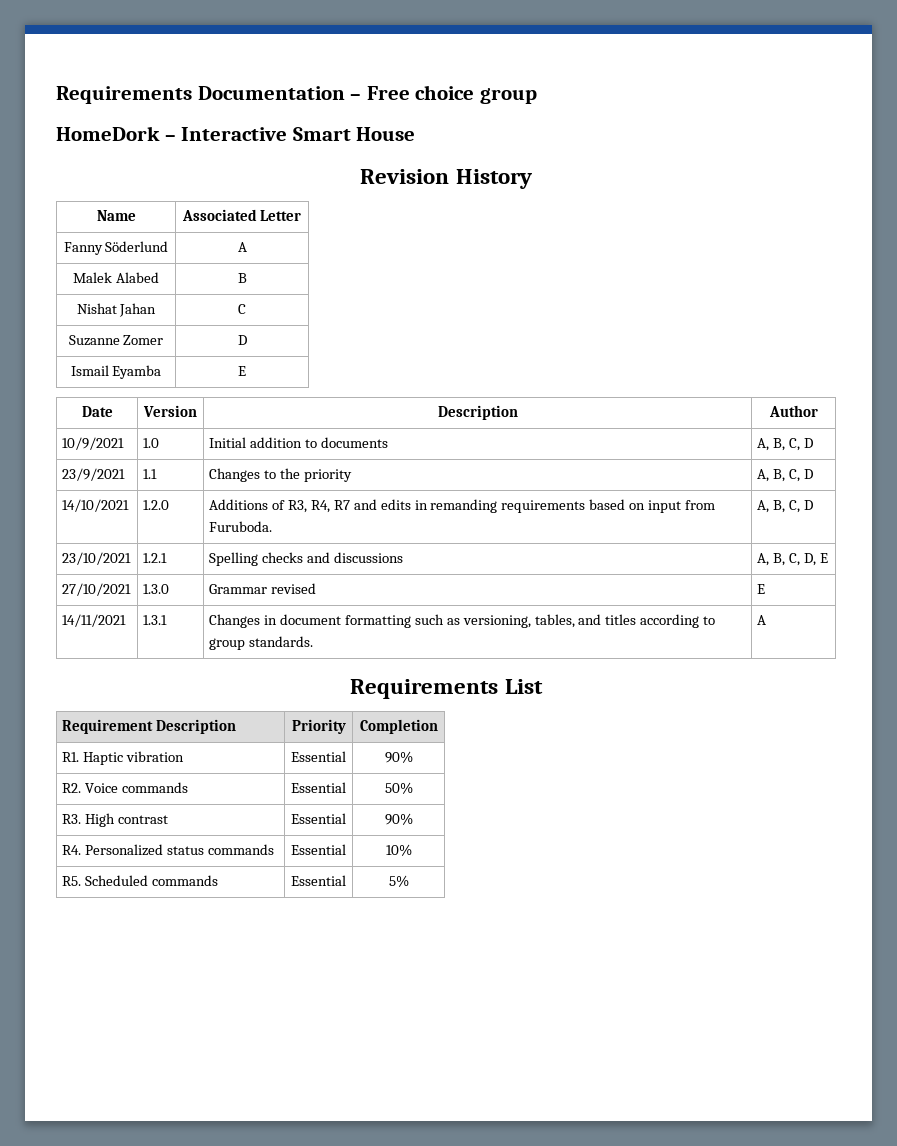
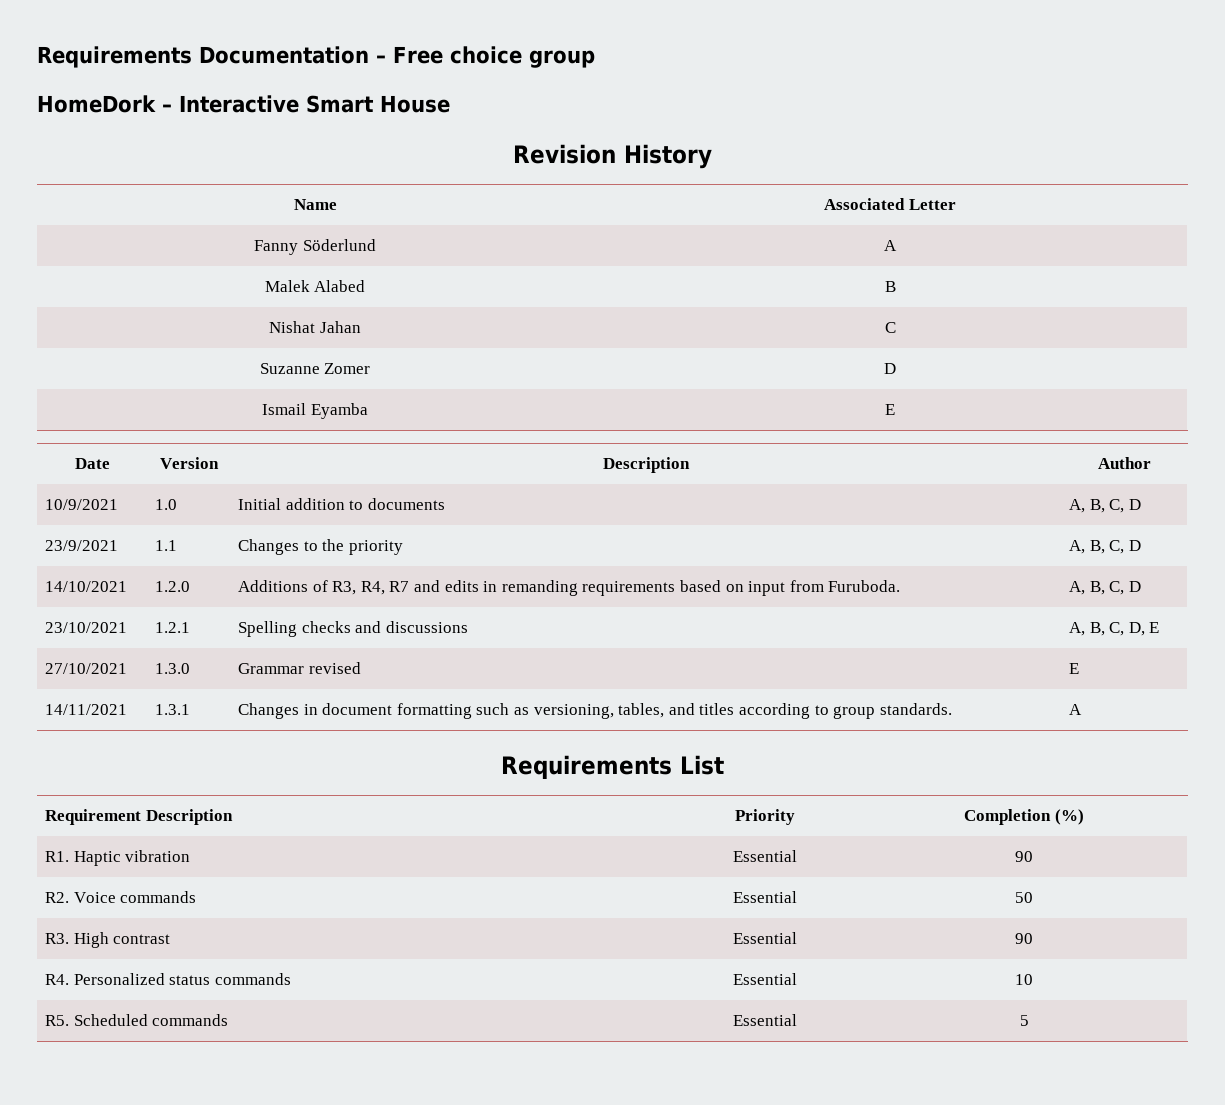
(438, 726) none -> [1054,809,1084,825] (%)
[384,751,413,763] 90% -> [1015,851,1033,862] 90
[384,782,413,794] 50% -> [1015,892,1033,903] 50
[384,813,413,825] 90% -> [1015,933,1033,944] 90
[385,844,412,856] 10% -> [1015,974,1033,985] 10
[388,875,409,887] 5% -> [1019,1015,1029,1026] 5

